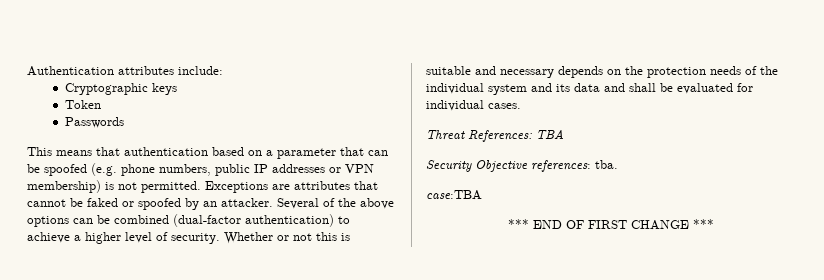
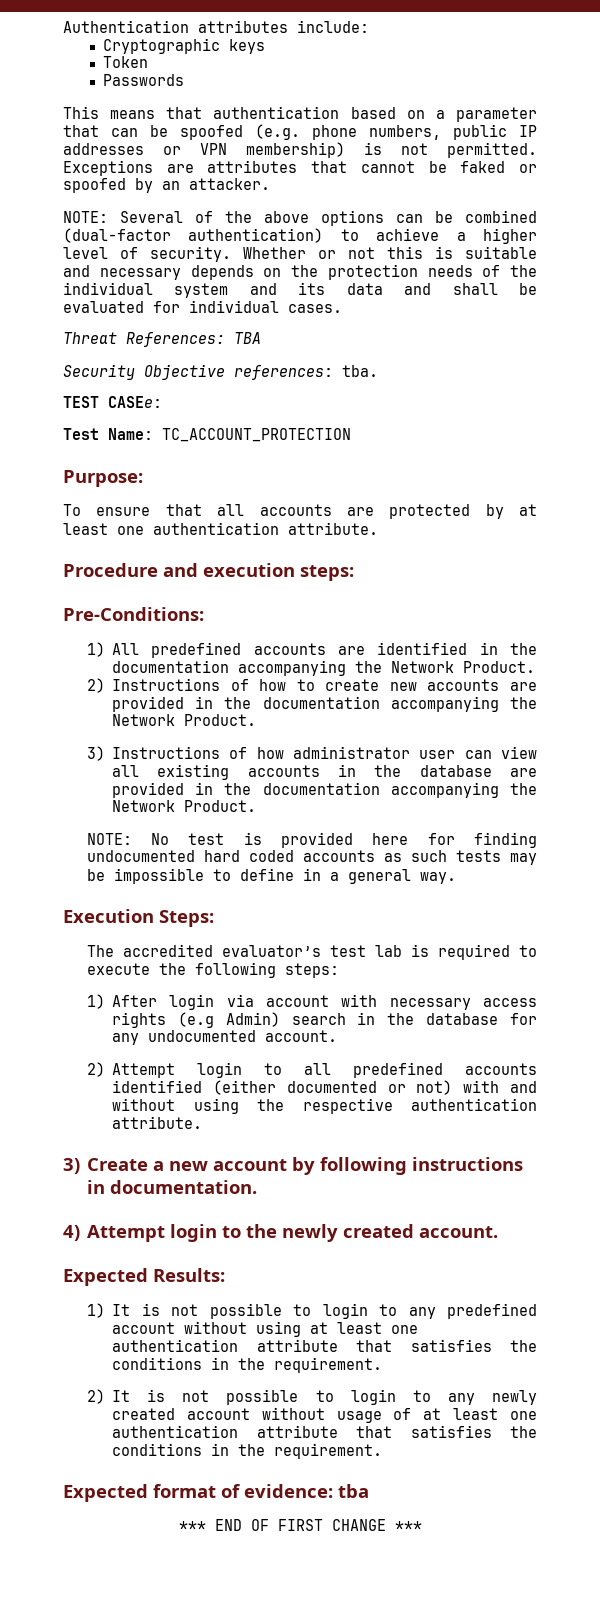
(273, 202) none -> [63,211,108,223] // NOTE:
[426,190,482,200] case:TBA -> [63,396,162,408] [63,428,351,442] [63,470,143,487] [63,504,537,519] [63,522,378,535] [63,563,354,581] [63,607,204,621] [86,642,537,658] [112,660,536,676] [86,678,537,693] [112,696,537,712] [112,714,257,726] [86,746,537,761] [112,764,537,780] [112,782,537,798] [112,800,257,812] [86,832,537,848] [86,850,537,865] [86,868,456,884] [63,909,214,927] [86,944,538,960] [86,962,339,978] [86,994,537,1010] [112,1012,537,1028] [112,1030,338,1045] [86,1062,537,1078] [112,1080,537,1095] [112,1098,537,1114] [112,1116,203,1129] [63,1157,524,1175] [87,1180,258,1194] [63,1224,499,1242] [63,1268,225,1286] [86,1303,538,1319] [112,1321,419,1337] [112,1339,538,1352] [112,1357,383,1373] [86,1389,538,1405] [112,1407,537,1423] [112,1425,538,1438] [112,1443,383,1459] [63,1484,369,1502] TEST CASEe: // Test Name: TC_ACCOUNT_PROTECTION // Purpose: // To ensure that all accounts are protected by at least one authentication attribute. // Procedure and execution steps: // Pre-Conditions: // 1) All predefined accounts are identified in the documentation accompanying the Network Product. // 2) Instructions of how to create new accounts are provided in the documentation accompanying the Network Product. // 3) Instructions of how administrator user can view all existing accounts in the database are provided in the documentation accompanying the Network Product. // NOTE: No test is provided here for finding undocumented hard coded accounts as such tests may be impossible to define in a general way. // Execution Steps: // The accredited evaluator’s test lab is required to execute the following steps: // 1) After login via account with necessary access rights (e.g Admin) search in the database for any undocumented account. // 2) Attempt login to all predefined accounts identified (either documented or not) with and without using the respective authentication attribute. // 3) Create a new account by following instructions in documentation. // 4) Attempt login to the newly created account. // Expected Results: // 1) It is not possible to login to any predefined account without using at least one authentication attribute that satisfies the conditions in the requirement. // 2) It is not possible to login to any newly created account without usage of at least one authentication attribute that satisfies the conditions in the requirement. // Expected format of evidence: tba

